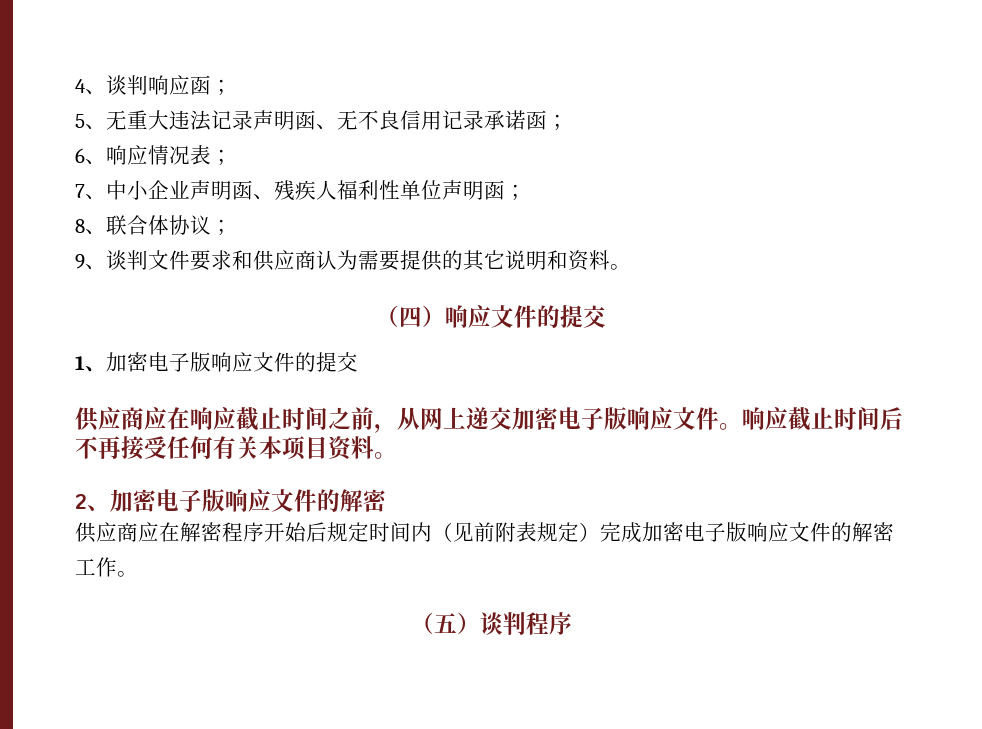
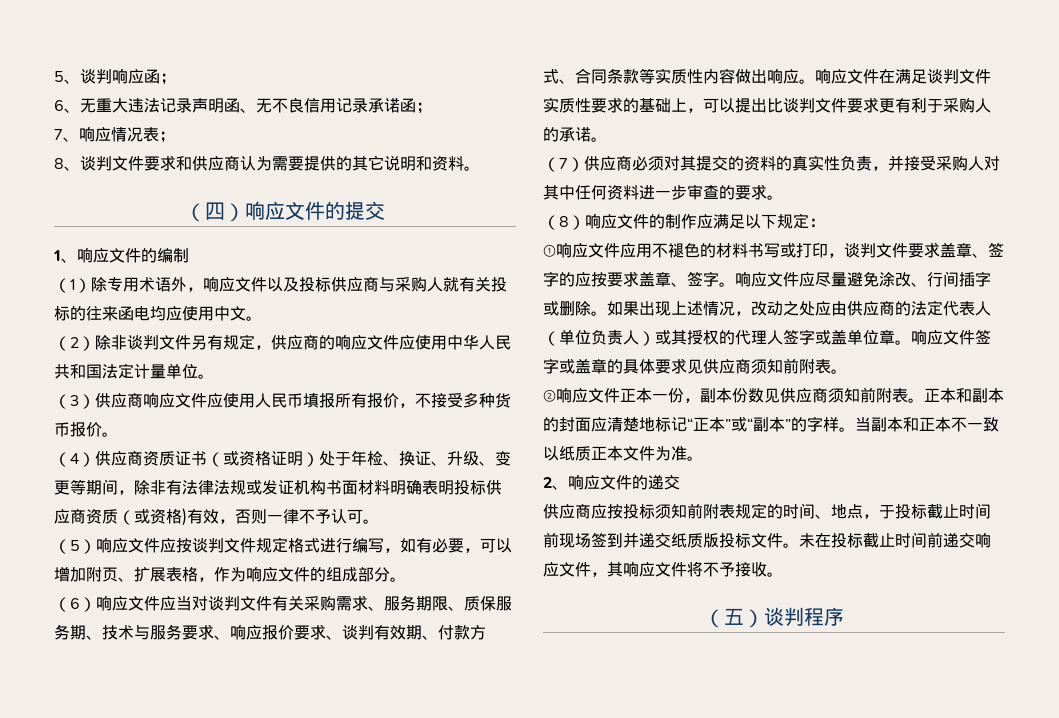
[75,79,86,93] 4 -> [54,71,64,82] 5
[75,114,85,128] 5 -> [54,100,64,111] 6
[75,148,85,163] 6 -> [54,129,63,140] 7
[75,180,526,201] [75,215,232,235] [75,254,85,269] 7、中小企业声明函、残疾人福利性单位声明函； // 8、联合体协议； // 9 -> [54,158,64,169] 8
[106,352,358,372] [75,407,903,433] [75,436,397,461] [75,489,387,512] [75,522,894,543] [75,557,117,577] 加密电子版响应文件的提交 // 供应商应在响应截止时间之前，从网上递交加密电子版响应文件。响应截止时间后不再接受任何有关本项目资料。 // 2、加密电子版响应文件的解密 // 供应商应在解密程序开始后规定时间内（见前附表规定）完成加密电子版响应文件的解密工作 -> [77,247,189,263] [54,276,507,293] [54,306,262,321] [54,334,511,351] [54,363,214,379] [54,392,511,409] [54,422,118,437] [54,450,511,467] [54,479,502,495] [54,508,379,526] [54,537,512,554] [54,566,406,582] [54,595,512,612] [54,624,486,640] [543,68,991,84] [543,97,991,113] [543,127,607,142] [543,155,1000,172] [543,184,783,200] [543,213,825,230] [543,242,1004,258] [543,271,991,287] [543,300,991,316] [543,329,991,346] [543,358,847,374] [543,387,1004,403] [543,416,999,432] [543,446,703,461] [543,474,680,490] [543,503,991,519] [543,532,991,548] [543,561,767,577] 响应文件的编制 // （1）除专用术语外，响应文件以及投标供应商与采购人就有关投标的往来函电均应使用中文。 // （2）除非谈判文件另有规定，供应商的响应文件应使用中华人民共和国法定计量单位。 // （3）供应商响应文件应使用人民币填报所有报价，不接受多种货币报价。 // （4）供应商资质证书（或资格证明）处于年检、换证、升级、变更等期间，除非有法律法规或发证机构书面材料明确表明投标供应商资质（或资格)有效，否则一律不予认可。 // （5）响应文件应按谈判文件规定格式进行编写，如有必要，可以增加附页、扩展表格，作为响应文件的组成部分。 // （6）响应文件应当对谈判文件有关采购需求、服务期限、质保服务期、技术与服务要求、响应报价要求、谈判有效期、付款方式、合同条款等实质性内容做出响应。响应文件在满足谈判文件实质性要求的基础上，可以提出比谈判文件要求更有利于采购人的承诺。 // （7）供应商必须对其提交的资料的真实性负责，并接受采购人对其中任何资料进一步审查的要求。 // （8）响应文件的制作应满足以下规定： // ①响应文件应用不褪色的材料书写或打印，谈判文件要求盖章、签字的应按要求盖章、签字。响应文件应尽量避免涂改、行间插字或删除。如果出现上述情况，改动之处应由供应商的法定代表人（单位负责人）或其授权的代理人签字或盖单位章。响应文件签字或盖章的具体要求见供应商须知前附表。 // ②响应文件正本一份，副本份数见供应商须知前附表。正本和副本的封面应清楚地标记“正本”或“副本”的字样。当副本和正本不一致以纸质正本文件为准。 // 2、响应文件的递交 // 供应商应按投标须知前附表规定的时间、地点，于投标截止时间前现场签到并递交纸质版投标文件。未在投标截止时间前递交响应文件，其响应文件将不予接收

